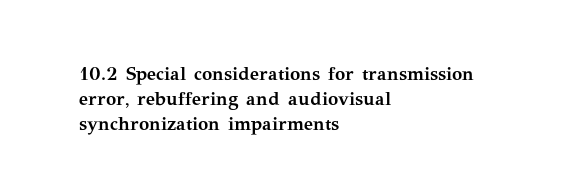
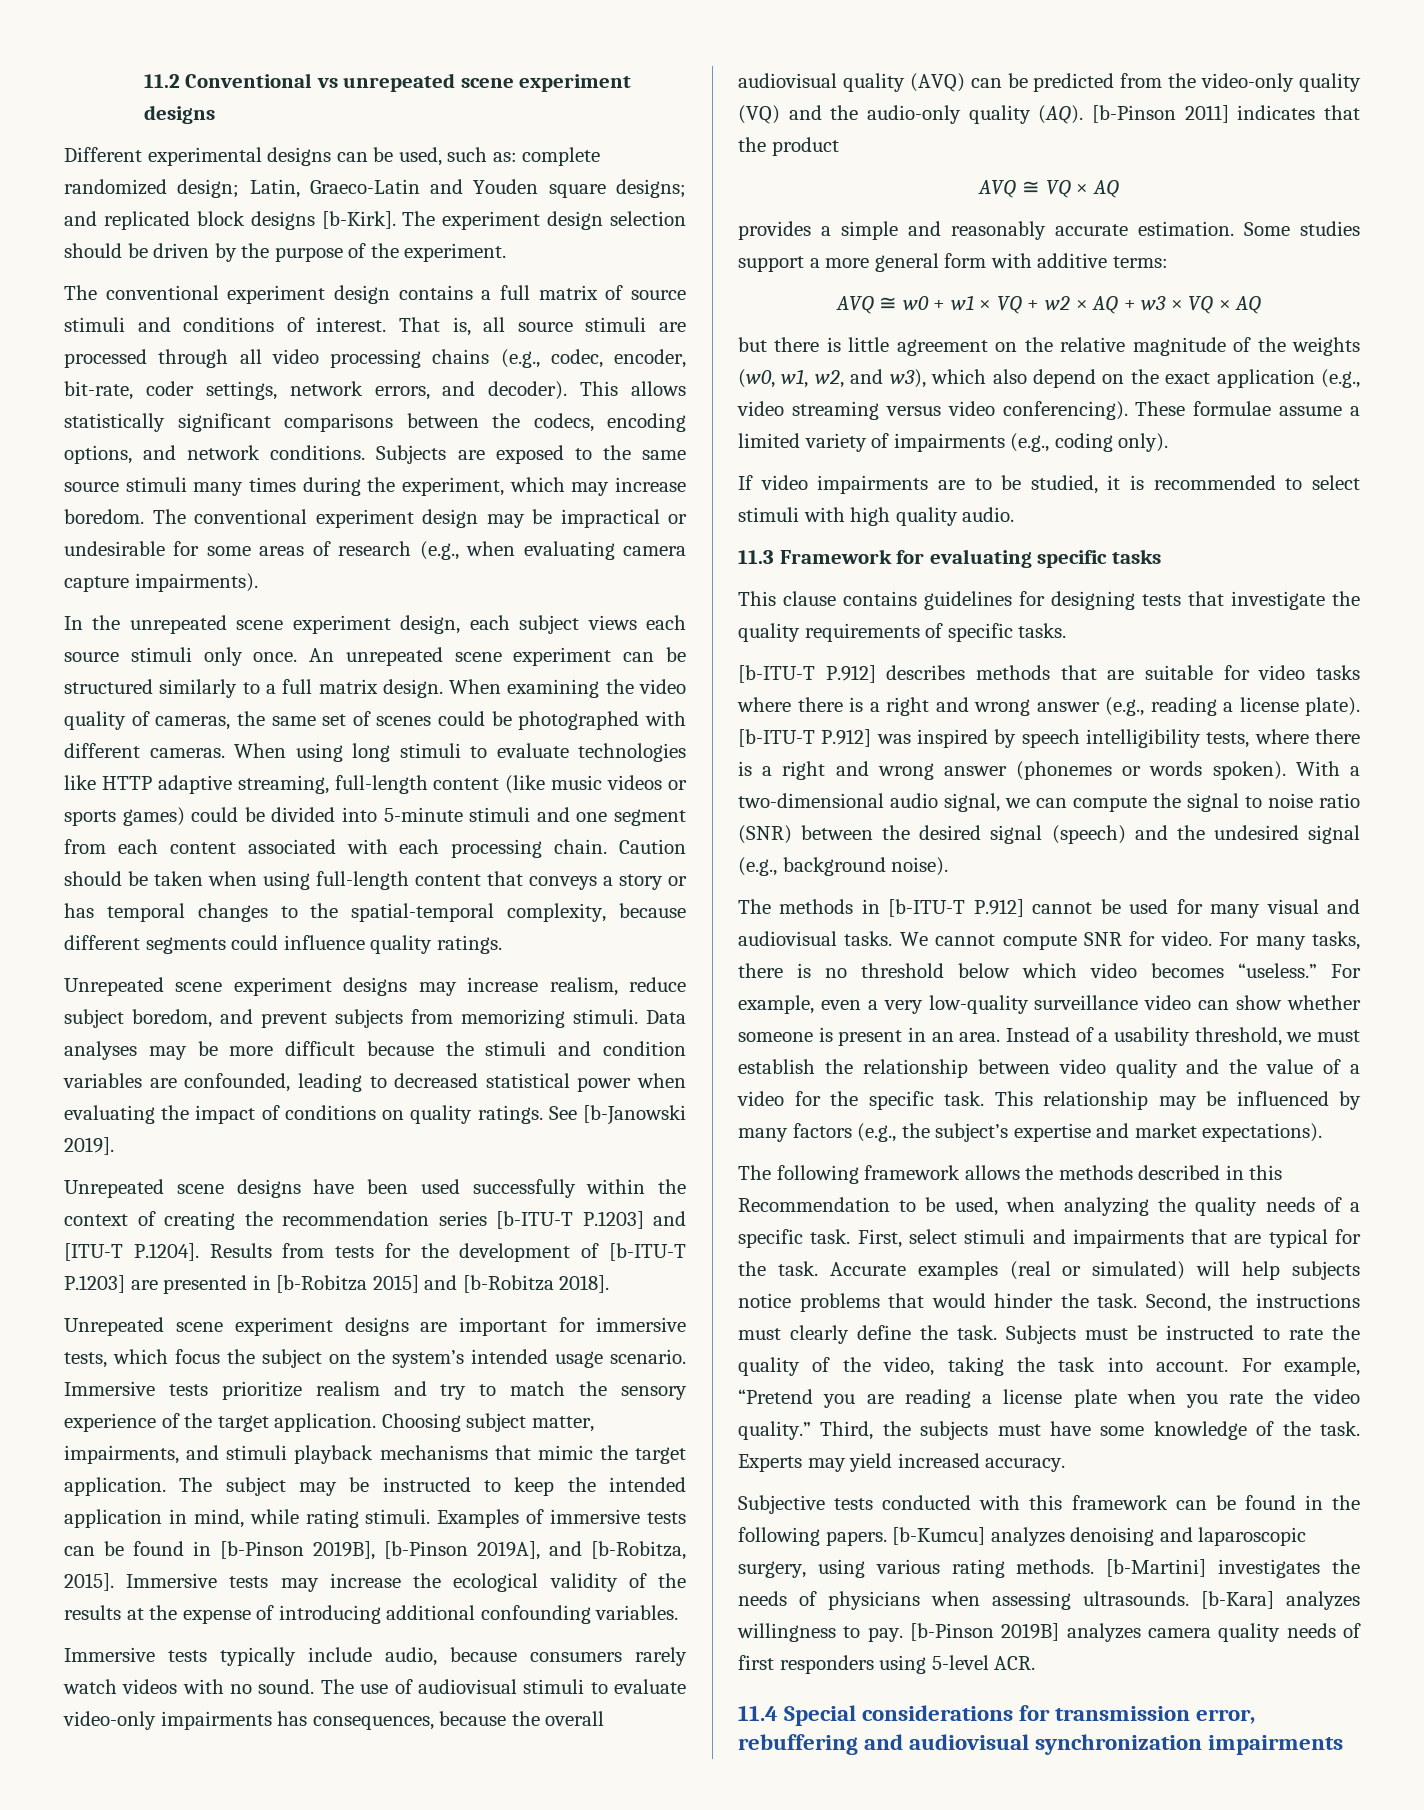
[79,67,118,80] 10.2 -> [143,73,632,92] [143,105,215,124] [64,147,601,166] [64,179,686,198] [64,211,686,230] [64,243,507,262] [64,285,686,304] [64,317,687,336] [64,349,686,368] [64,381,686,400] [64,413,686,432] [64,445,687,464] [64,477,687,496] [64,509,687,528] [64,541,687,560] [64,573,258,592] [64,615,687,634] [64,647,687,666] [64,679,686,698] [64,711,686,730] [64,743,686,762] [64,775,688,794] [64,807,687,826] [64,839,686,858] [64,871,687,890] [64,903,686,922] [64,935,502,954] [64,977,687,996] [64,1009,686,1028] [64,1041,686,1060] [63,1073,686,1092] [64,1105,686,1125] [64,1137,114,1155] [64,1179,686,1198] [64,1211,686,1230] [64,1243,686,1262] [64,1275,610,1294] [64,1317,686,1336] [64,1349,686,1368] [64,1381,688,1400] [64,1413,594,1432] [64,1445,686,1464] [64,1477,686,1496] [64,1509,687,1528] [64,1541,686,1560] [64,1573,686,1592] [64,1605,679,1624] [64,1647,687,1666] [63,1679,687,1694] [63,1711,605,1730] [738,73,1362,92] [738,105,1360,124] [738,137,839,156] [978,180,1119,198] [738,221,1360,240] [738,253,1168,272] [835,295,1262,314] [738,337,1360,356] [738,369,1360,388] [737,401,1360,420] [738,433,1169,452] [738,475,1360,494] [738,507,1015,526] [738,549,1161,568] [738,591,1360,610] [738,623,1067,642] [738,665,1360,683] [737,697,1360,716] [738,729,1360,748] [738,761,1360,780] [738,793,1360,812] [738,825,1360,844] [738,857,949,876] [738,899,1360,918] [738,931,1360,950] [738,963,1361,978] [738,995,1361,1014] [738,1027,1360,1046] [738,1059,1360,1078] [737,1091,1361,1110] [738,1123,1323,1142] [738,1165,1283,1184] [738,1197,1360,1216] [738,1229,1361,1248] [738,1261,1361,1280] [738,1293,1360,1312] [738,1325,1360,1344] [738,1357,1360,1376] [738,1389,1360,1408] [738,1421,1360,1440] [738,1453,1066,1472] [738,1495,1360,1514] [738,1527,1307,1546] [738,1559,1360,1578] [738,1591,1360,1610] [737,1623,1361,1642] [738,1655,1036,1674] [738,1705,778,1721] 11.2 Conventional vs unrepeated scene experiment designs // Different experimental designs can be used, such as: complete randomized design; Latin, Graeco-Latin and Youden square designs; and replicated block designs [b-Kirk]. The experiment design selection should be driven by the purpose of the experiment. // The conventional experiment design contains a full matrix of source stimuli and conditions of interest. That is, all source stimuli are processed through all video processing chains (e.g., codec, encoder, bit-rate, coder settings, network errors, and decoder). This allows statistically significant comparisons between the codecs, encoding options, and network conditions. Subjects are exposed to the same source stimuli many times during the experiment, which may increase boredom. The conventional experiment design may be impractical or undesirable for some areas of research (e.g., when evaluating camera capture impairments). // In the unrepeated scene experiment design, each subject views each source stimuli only once. An unrepeated scene experiment can be structured similarly to a full matrix design. When examining the video quality of cameras, the same set of scenes could be photographed with different cameras. When using long stimuli to evaluate technologies like HTTP adaptive streaming, full-length content (like music videos or sports games) could be divided into 5-minute stimuli and one segment from each content associated with each processing chain. Caution should be taken when using full-length content that conveys a story or has temporal changes to the spatial-temporal complexity, because different segments could influence quality ratings. // Unrepeated scene experiment designs may increase realism, reduce subject boredom, and prevent subjects from memorizing stimuli. Data analyses may be more difficult because the stimuli and condition variables are confounded, leading to decreased statistical power when evaluating the impact of conditions on quality ratings. See [b-Janowski 2019]. // Unrepeated scene designs have been used successfully within the context of creating the recommendation series [b-ITU-T P.1203] and [ITU-T P.1204]. Results from tests for the development of [b-ITU-T P.1203] are presented in [b-Robitza 2015] and [b-Robitza 2018]. // Unrepeated scene experiment designs are important for immersive tests, which focus the subject on the system’s intended usage scenario. Immersive tests prioritize realism and try to match the sensory experience of the target application. Choosing subject matter, impairments, and stimuli playback mechanisms that mimic the target application. The subject may be instructed to keep the intended application in mind, while rating stimuli. Examples of immersive tests can be found in [b-Pinson 2019B], [b-Pinson 2019A], and [b-Robitza, 2015]. Immersive tests may increase the ecological validity of the results at the expense of introducing additional confounding variables. // Immersive tests typically include audio, because consumers rarely watch videos with no sound. The use of audiovisual stimuli to evaluate video-only impairments has consequences, because the overall audiovisual quality (AVQ) can be predicted from the video-only quality (VQ) and the audio-only quality (AQ). [b-Pinson 2011] indicates that the product // AVQ ≅ VQ × AQ // provides a simple and reasonably accurate estimation. Some studies support a more general form with additive terms: // AVQ ≅ w0 + w1 × VQ + w2 × AQ + w3 × VQ × AQ // but there is little agreement on the relative magnitude of the weights (w0, w1, w2, and w3), which also depend on the exact application (e.g., video streaming versus video conferencing). These formulae assume a limited variety of impairments (e.g., coding only). // If video impairments are to be studied, it is recommended to select stimuli with high quality audio. // 11.3 Framework for evaluating specific tasks // This clause contains guidelines for designing tests that investigate the quality requirements of specific tasks. // [b-ITU-T P.912] describes methods that are suitable for video tasks where there is a right and wrong answer (e.g., reading a license plate). [b-ITU-T P.912] was inspired by speech intelligibility tests, where there is a right and wrong answer (phonemes or words spoken). With a two-dimensional audio signal, we can compute the signal to noise ratio (SNR) between the desired signal (speech) and the undesired signal (e.g., background noise). // The methods in [b-ITU-T P.912] cannot be used for many visual and audiovisual tasks. We cannot compute SNR for video. For many tasks, there is no threshold below which video becomes “useless.” For example, even a very low-quality surveillance video can show whether someone is present in an area. Instead of a usability threshold, we must establish the relationship between video quality and the value of a video for the specific task. This relationship may be influenced by many factors (e.g., the subject’s expertise and market expectations). // The following framework allows the methods described in this Recommendation to be used, when analyzing the quality needs of a specific task. First, select stimuli and impairments that are typical for the task. Accurate examples (real or simulated) will help subjects notice problems that would hinder the task. Second, the instructions must clearly define the task. Subjects must be instructed to rate the quality of the video, taking the task into account. For example, “Pretend you are reading a license plate when you rate the video quality.” Third, the subjects must have some knowledge of the task. Experts may yield increased accuracy. // Subjective tests conducted with this framework can be found in the following papers. [b-Kumcu] analyzes denoising and laparoscopic surgery, using various rating methods. [b-Martini] investigates the needs of physicians when assessing ultrasounds. [b-Kara] analyzes willingness to pay. [b-Pinson 2019B] analyzes camera quality needs of first responders using 5-level ACR. // 11.4

